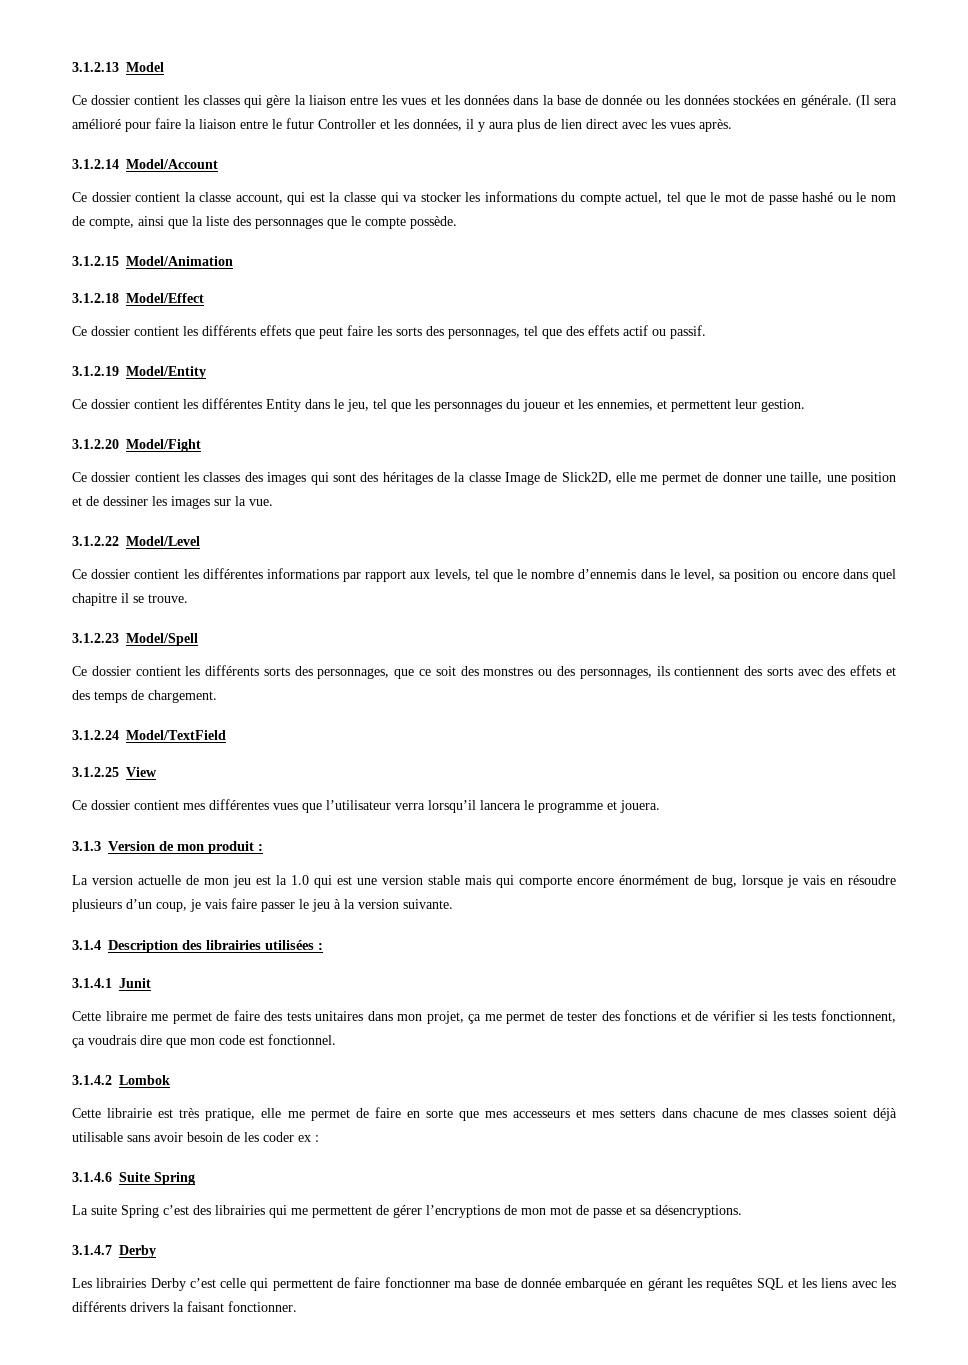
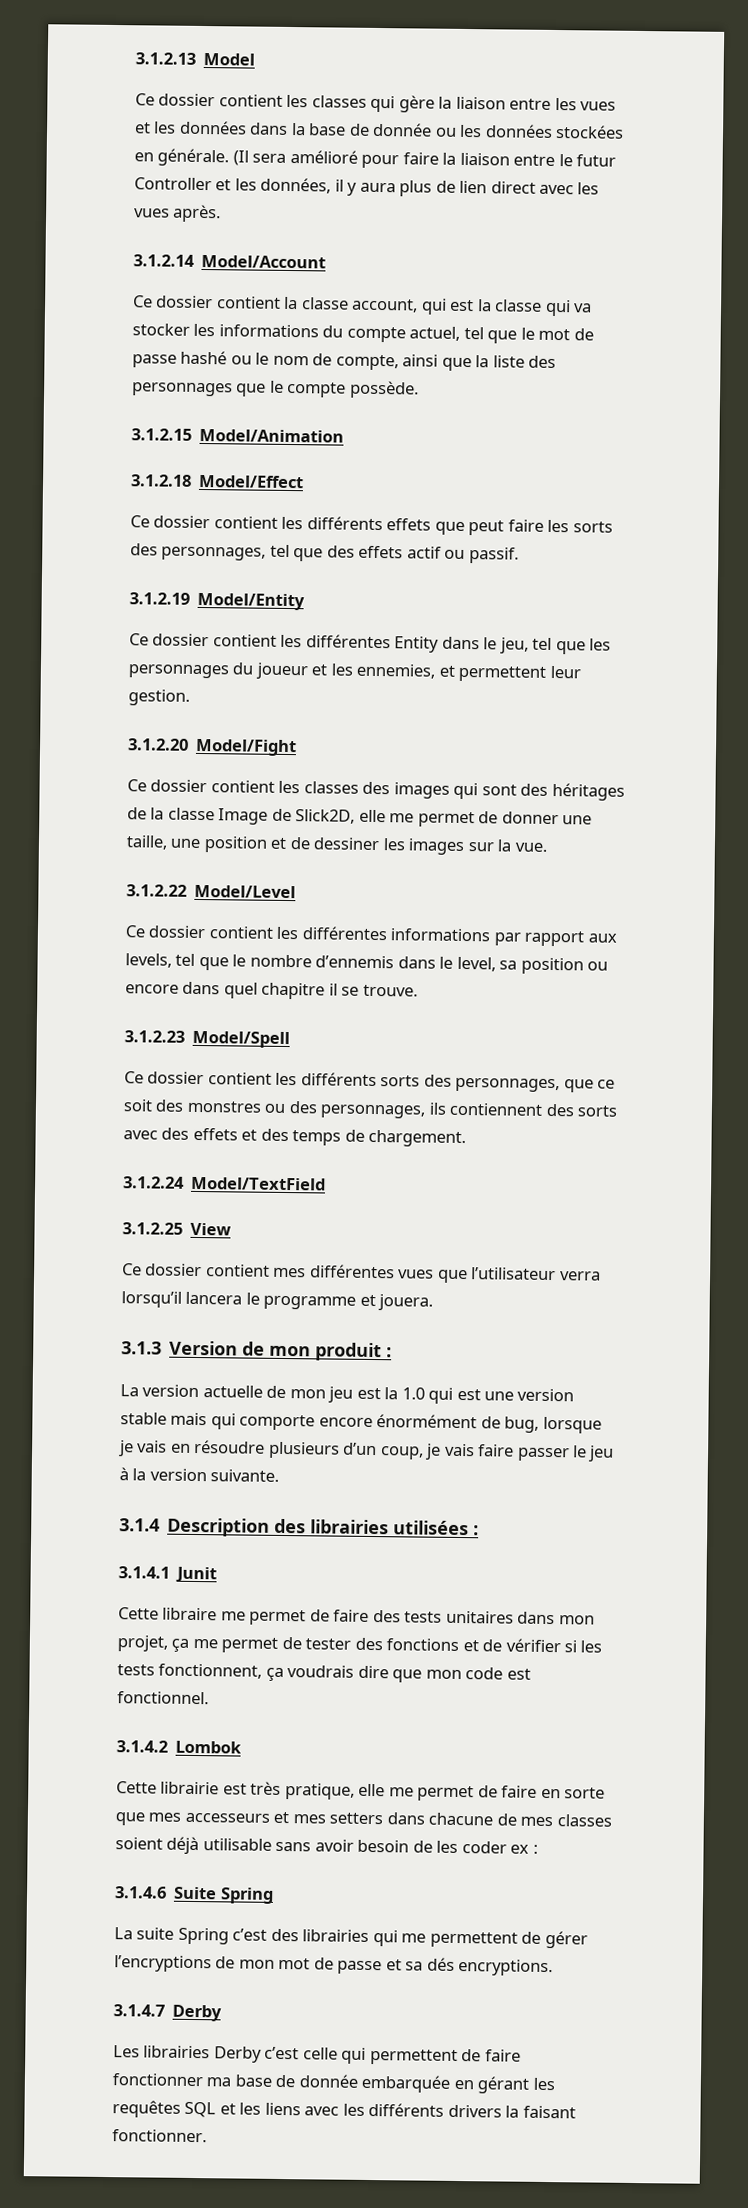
[655,1205,742,1218] désencryptions. -> [426,1957,554,1977] dés encryptions.

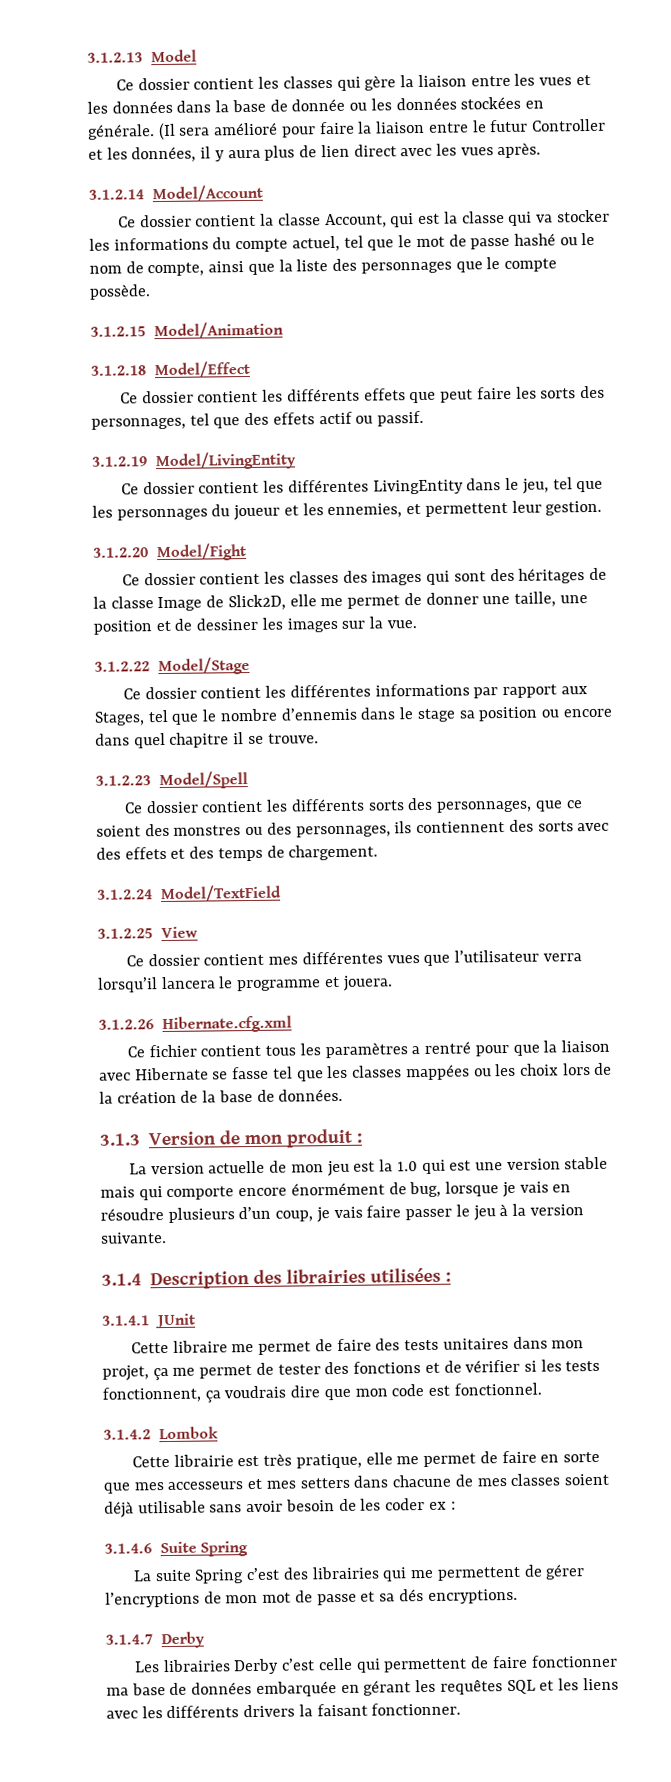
[351,298,419,313] account, -> [324,213,387,229] Account,
[197,592,306,611] [129,633,440,653] Model/Entity // Ce dossier contient les différentes Entity -> [154,451,297,471] [121,479,464,495] Model/LivingEntity // Ce dossier contient les différentes LivingEntity
[194,884,297,899] Model/Level -> [157,656,250,676] Model/Stage
[125,953,172,968] levels, -> [94,711,145,726] Stages,
[456,956,496,972] level, -> [416,708,456,723] stage
[123,1099,153,1112] soit -> [96,825,141,837] soient
(434, 1302) none -> [98,1015,292,1034] [127,1039,610,1059] [99,1062,613,1082] [99,1088,344,1104] // 3.1.2.26 Hibernate.cfg.xml // Ce fichier contient tous les paramètres a rentré pour que la liaison avec Hibernate se fasse tel que les classes mappées ou les choix lors de la création de la base de données.
[175,1566,218,1583] Junit -> [153,1313,196,1329] JUnit
[298,2074,358,2088] donnée -> [191,1682,253,1695] données

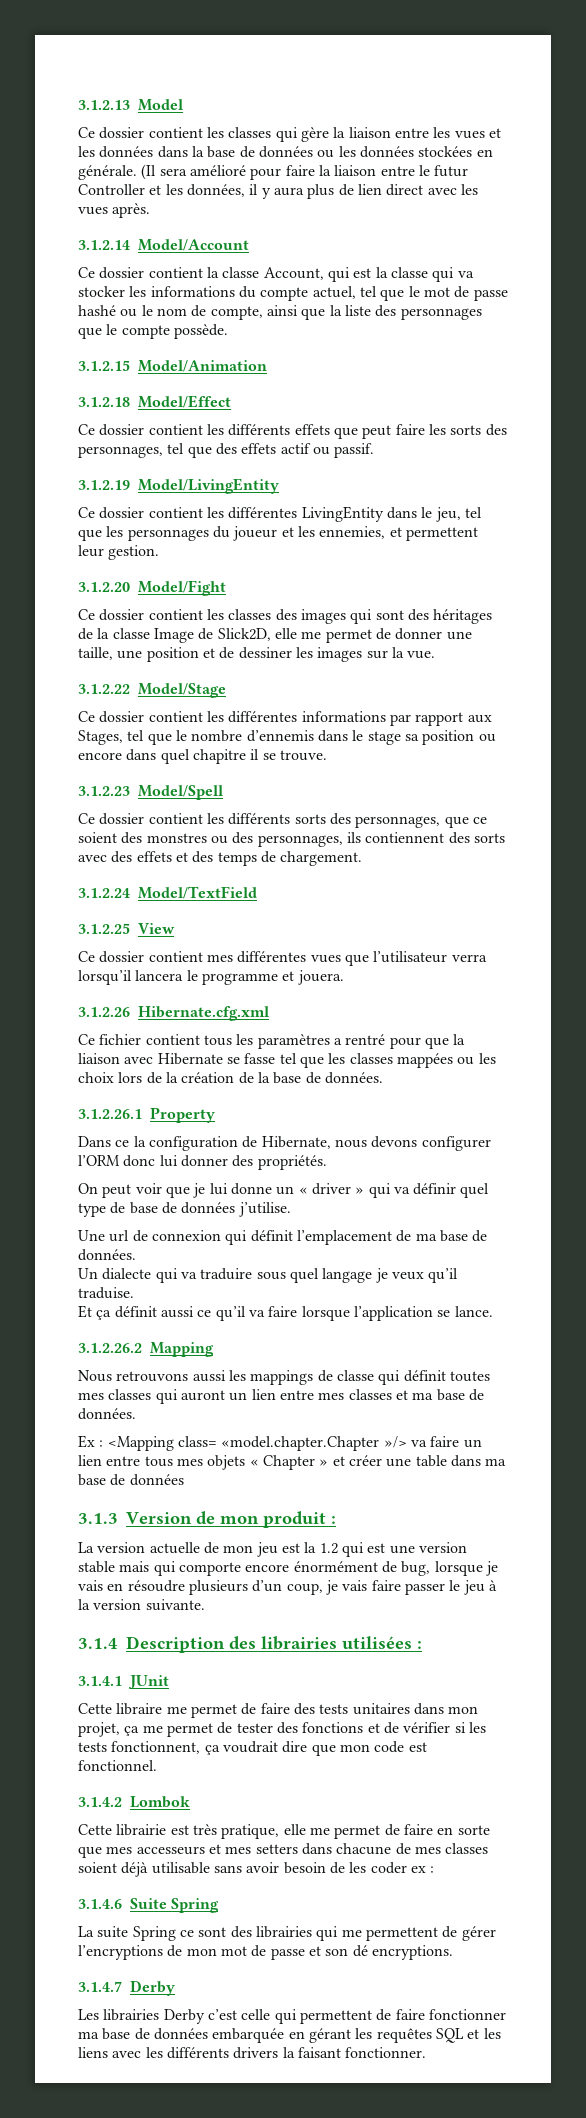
[291,98,346,112] donnée -> [258,146,313,158] données
(344, 1095) none -> [78,1107,215,1123] [78,1136,491,1151] [78,1155,327,1170] [78,1183,490,1198] [78,1202,291,1217] [78,1230,488,1245] [78,1249,136,1261] [78,1268,459,1283] [78,1287,134,1299] [78,1305,493,1321] [78,1342,214,1357] [78,1370,490,1385] [78,1389,484,1404] [78,1408,136,1420] [78,1435,482,1451] [78,1455,507,1470] [78,1474,184,1486] // 3.1.2.26.1 Property // Dans ce la configuration de Hibernate, nous devons configurer l’ORM donc lui donner des propriétés. // On peut voir que je lui donne un « driver » qui va définir quel type de base de données j’utilise. // Une url de connexion qui définit l’emplacement de ma base de données. // Un dialecte qui va traduire sous quel langage je veux qu’il traduise. // Et ça définit aussi ce qu’il va faire lorsque l’application se lance. // 3.1.2.26.2 Mapping // Nous retrouvons aussi les mappings de classe qui définit toutes mes classes qui auront un lien entre mes classes et ma base de données. // Ex : <Mapping class= «model.chapter.Chapter »/> va faire un lien entre tous mes objets « Chapter » et créer une table dans ma base de données
[396,1161,418,1172] 1.0 -> [319,1543,338,1554] 1.2
[224,1385,287,1399] voudrais -> [222,1741,278,1753] voudrait
[246,1567,281,1581] c’est -> [179,1927,227,1937] ce sont
[379,1589,424,1602] sa dés -> [325,1945,368,1957] son dé

